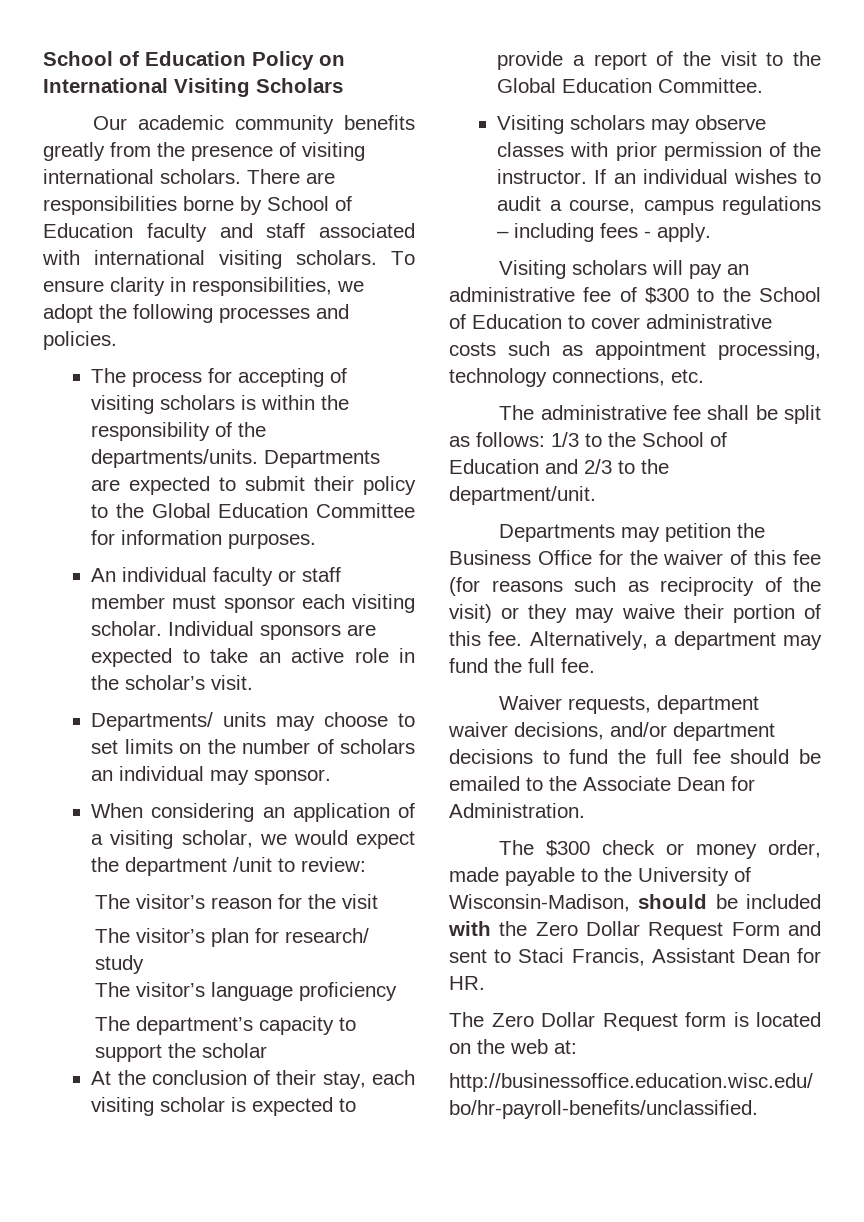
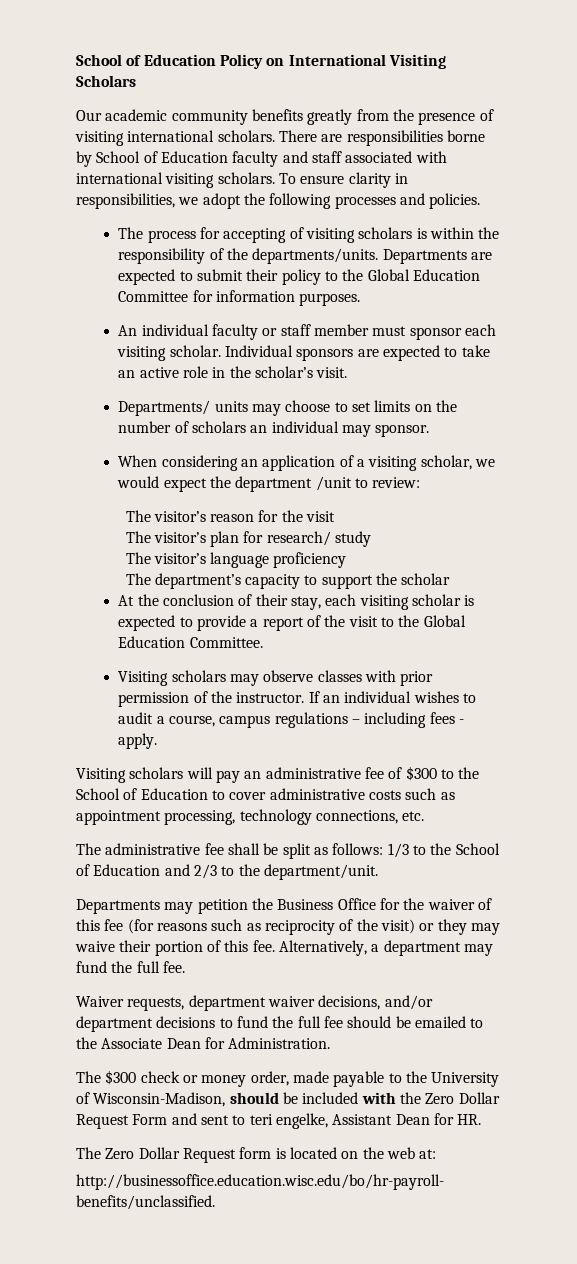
[518,948,645,966] Staci Francis, -> [249,1113,328,1129] teri engelke,

